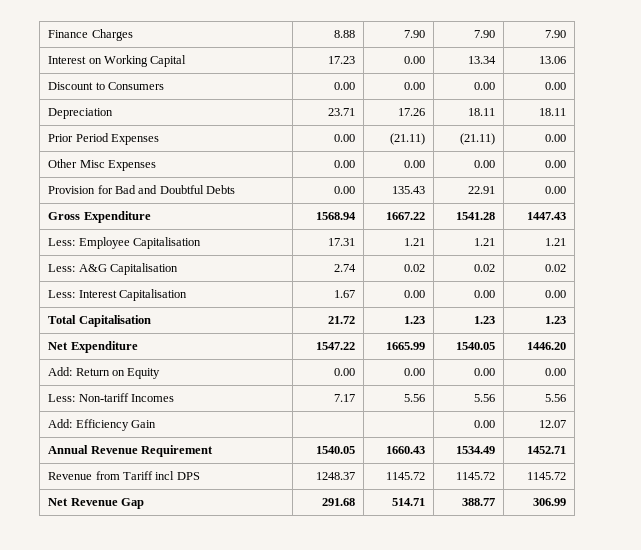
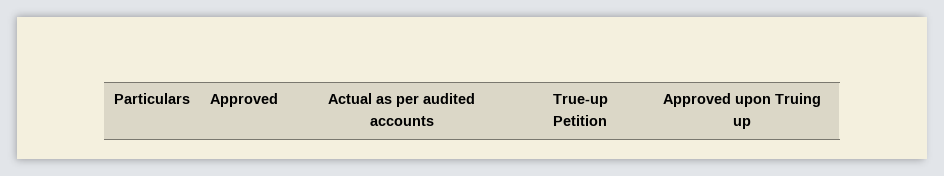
[48,29,133,41] [333,30,355,38] [403,30,425,38] [473,30,495,38] [544,30,566,38] [48,55,187,67] [327,56,355,64] [403,56,425,64] [467,56,496,64] [538,56,566,64] [48,82,165,90] [333,82,355,90] [403,82,425,90] [473,82,495,90] [544,82,566,90] [48,108,114,119] [327,108,355,116] [397,108,425,116] [467,108,495,116] [538,108,566,116] [48,133,160,145] [333,134,355,142] [389,133,425,145] [459,133,495,145] [544,134,566,142] [48,159,157,171] [333,160,355,168] [403,160,425,168] [473,160,495,168] [544,160,566,168] [48,185,236,194] [333,186,355,194] [391,186,425,194] [467,186,495,194] [544,186,566,194] [48,211,151,223] [315,212,356,220] [385,212,425,220] [455,212,495,220] [526,212,566,220] [48,237,202,249] [327,238,355,246] [403,238,425,246] [473,238,495,246] [544,238,566,246] [48,263,179,275] [333,264,356,272] [403,264,425,272] [473,264,495,272] [544,264,566,272] [48,289,188,301] [333,290,355,298] [403,290,425,298] [473,290,495,298] [544,290,566,298] [48,315,151,327] [327,316,355,324] [403,316,425,324] [473,316,495,324] [544,316,566,324] [48,341,138,353] [315,342,355,350] [385,342,425,350] [455,342,495,350] [526,342,566,350] [48,367,161,379] [333,368,355,376] [403,368,425,376] [473,368,495,376] [544,368,566,376] [48,393,175,402] [333,394,355,402] [403,394,425,402] [473,394,495,402] [544,394,566,402] [48,419,157,431] [473,420,495,428] [538,420,566,428] [48,445,214,457] [315,446,355,454] [385,446,425,454] [455,446,495,454] [526,446,566,454] [48,471,200,480] [315,472,355,480] [385,472,425,480] [455,472,495,480] [526,472,566,480] [48,498,145,509] [321,498,355,506] [391,498,425,506] [461,498,495,506] [532,498,566,506] Finance Charges | 8.88 | 7.90 | 7.90 | 7.90 // Interest on Working Capital | 17.23 | 0.00 | 13.34 | 13.06 // Discount to Consumers | 0.00 | 0.00 | 0.00 | 0.00 // Depreciation | 23.71 | 17.26 | 18.11 | 18.11 // Prior Period Expenses | 0.00 | (21.11) | (21.11) | 0.00 // Other Misc Expenses | 0.00 | 0.00 | 0.00 | 0.00 // Provision for Bad and Doubtful Debts | 0.00 | 135.43 | 22.91 | 0.00 // Gross Expenditure | 1568.94 | 1667.22 | 1541.28 | 1447.43 // Less: Employee Capitalisation | 17.31 | 1.21 | 1.21 | 1.21 // Less: A&G Capitalisation | 2.74 | 0.02 | 0.02 | 0.02 // Less: Interest Capitalisation | 1.67 | 0.00 | 0.00 | 0.00 // Total Capitalisation | 21.72 | 1.23 | 1.23 | 1.23 // Net Expenditure | 1547.22 | 1665.99 | 1540.05 | 1446.20 // Add: Return on Equity | 0.00 | 0.00 | 0.00 | 0.00 // Less: Non-tariff Incomes | 7.17 | 5.56 | 5.56 | 5.56 // Add: Efficiency Gain | | | 0.00 | 12.07 // Annual Revenue Requirement | 1540.05 | 1660.43 | 1534.49 | 1452.71 // Revenue from Tariff incl DPS | 1248.37 | 1145.72 | 1145.72 | 1145.72 // Net Revenue Gap | 291.68 | 514.71 | 388.77 | 306.99 -> [114,93,190,104] [209,93,278,107] [328,93,475,107] [369,116,434,126] [552,94,608,107] [553,115,607,126] [663,93,821,107] [733,118,751,129] Particulars | Approved | Actual as per audited accounts | True-up Petition | Approved upon Truing up

